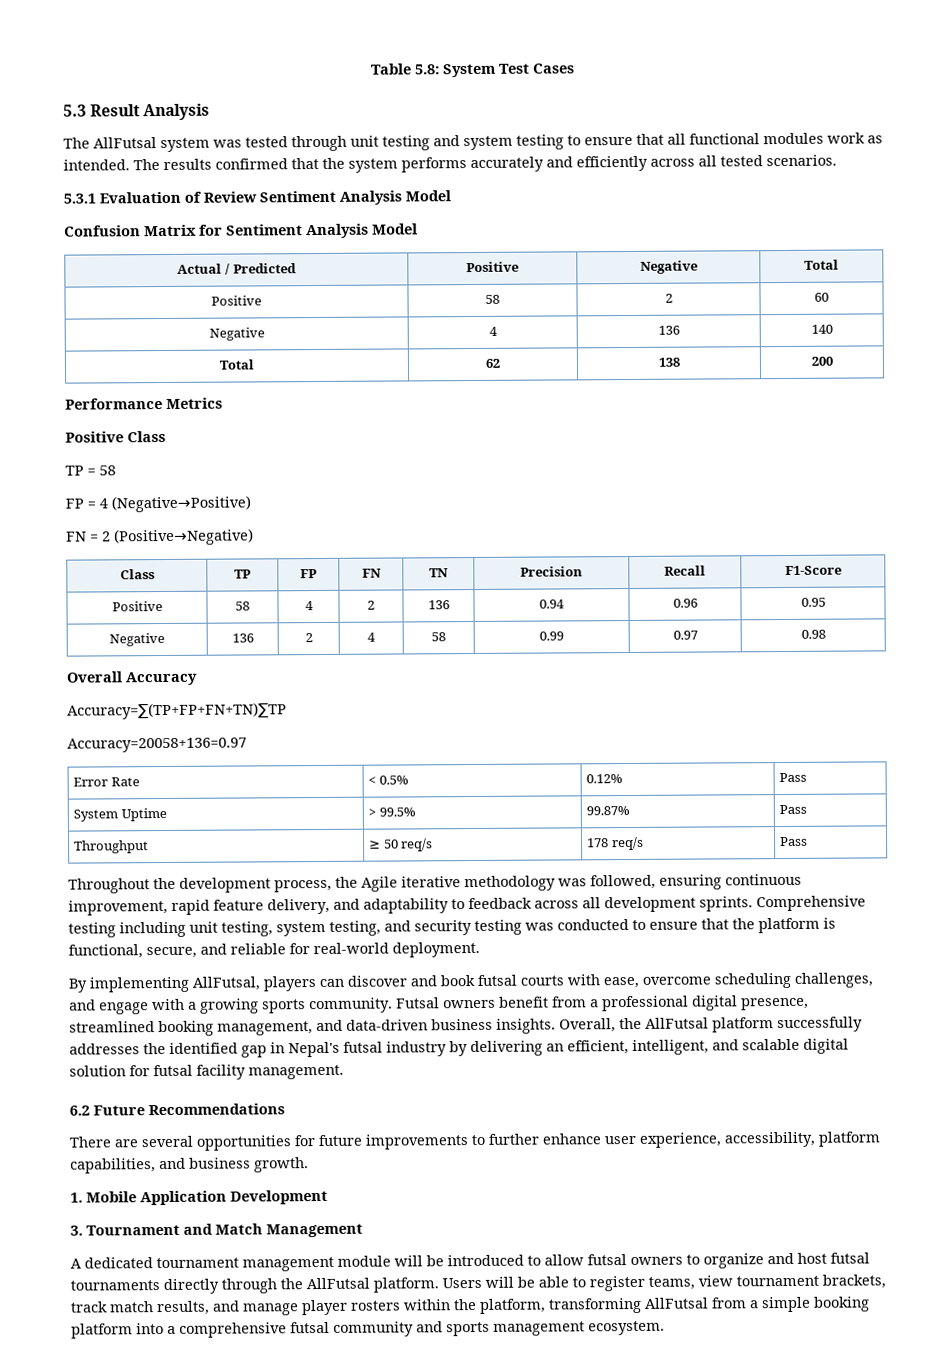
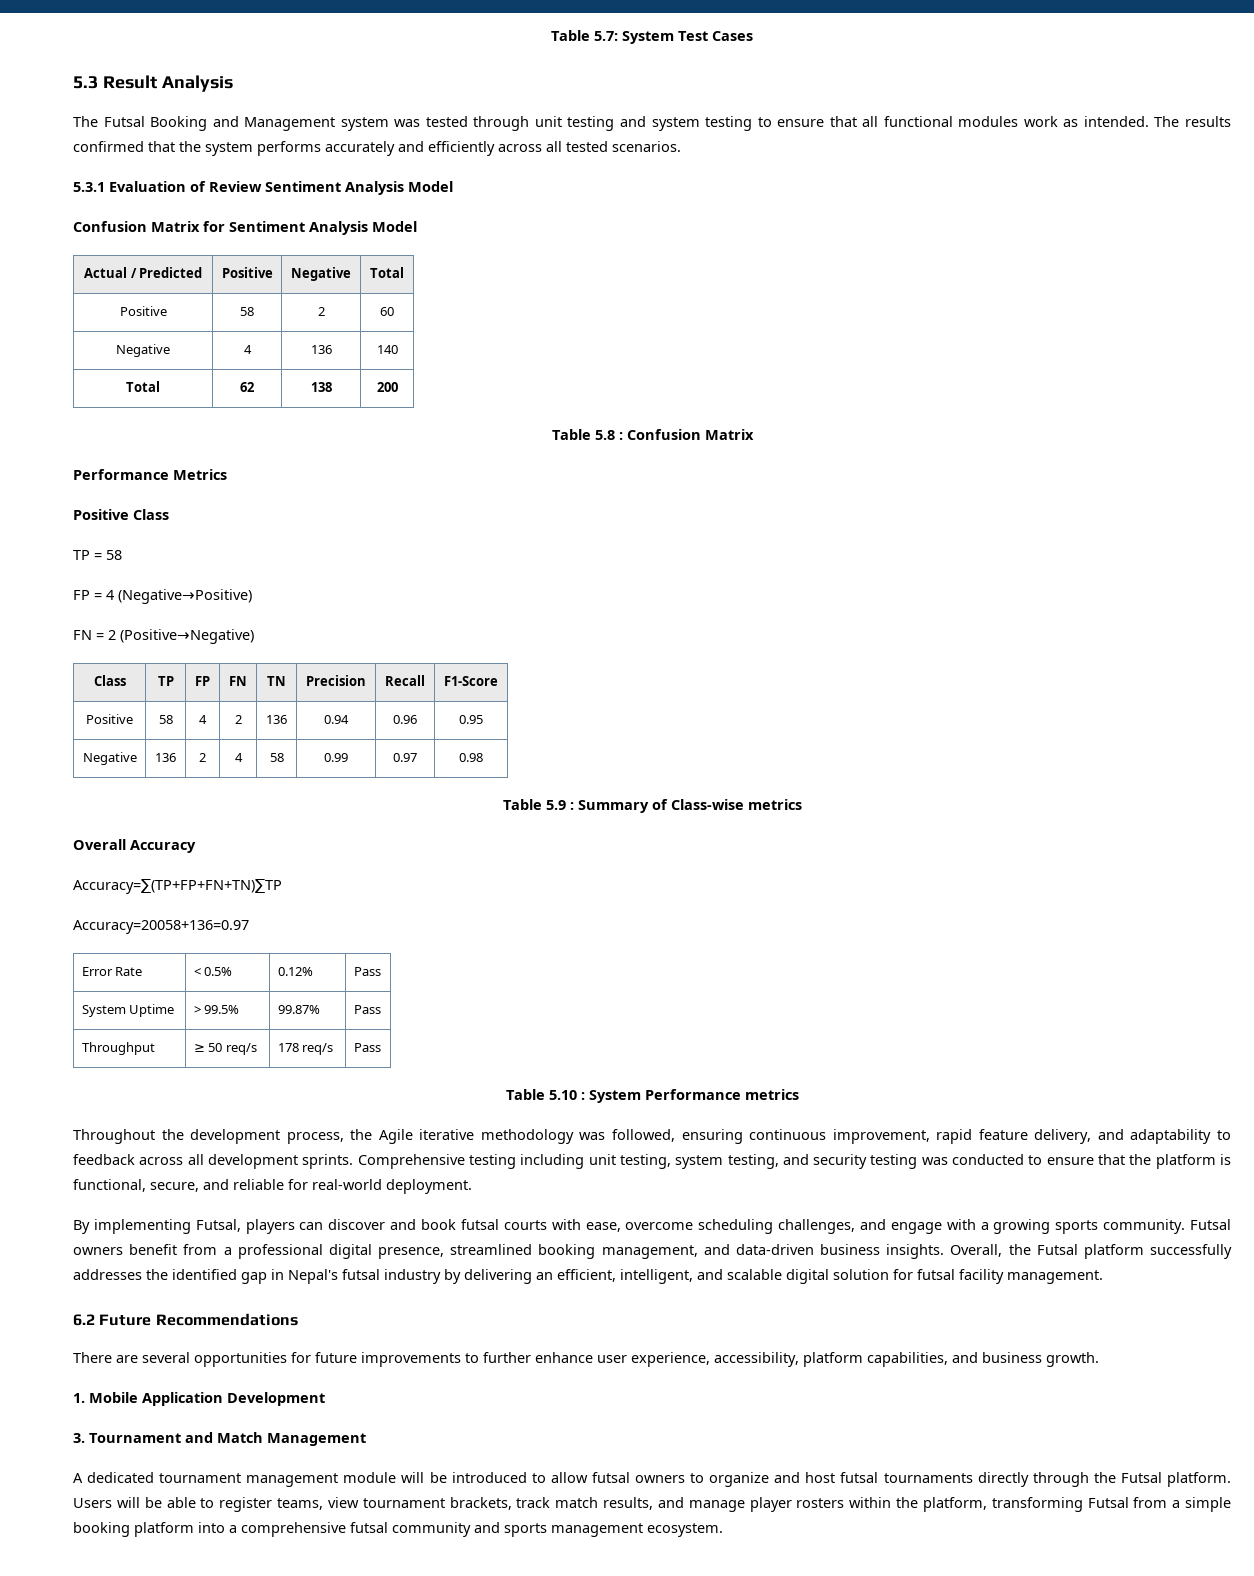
[371,63,440,75] Table 5.8: -> [551,30,618,41] Table 5.7:
[93,137,157,149] AllFutsal -> [103,116,336,131] Futsal Booking and Management
(833, 361) none -> [551,429,754,440] // Table 5.8 : Confusion Matrix
(826, 634) none -> [502,799,802,813] // Table 5.9 : Summary of Class-wise metrics
(809, 841) none -> [505,1089,799,1103] // Table 5.10 : System Performance metrics
[192,976,260,991] AllFutsal, -> [195,1219,241,1232] Futsal,
[645,1017,709,1029] AllFutsal -> [1036,1244,1078,1255] Futsal
[306,1277,370,1290] AllFutsal -> [1120,1472,1162,1483] Futsal
[644,1297,709,1309] AllFutsal -> [1087,1497,1129,1508] Futsal

